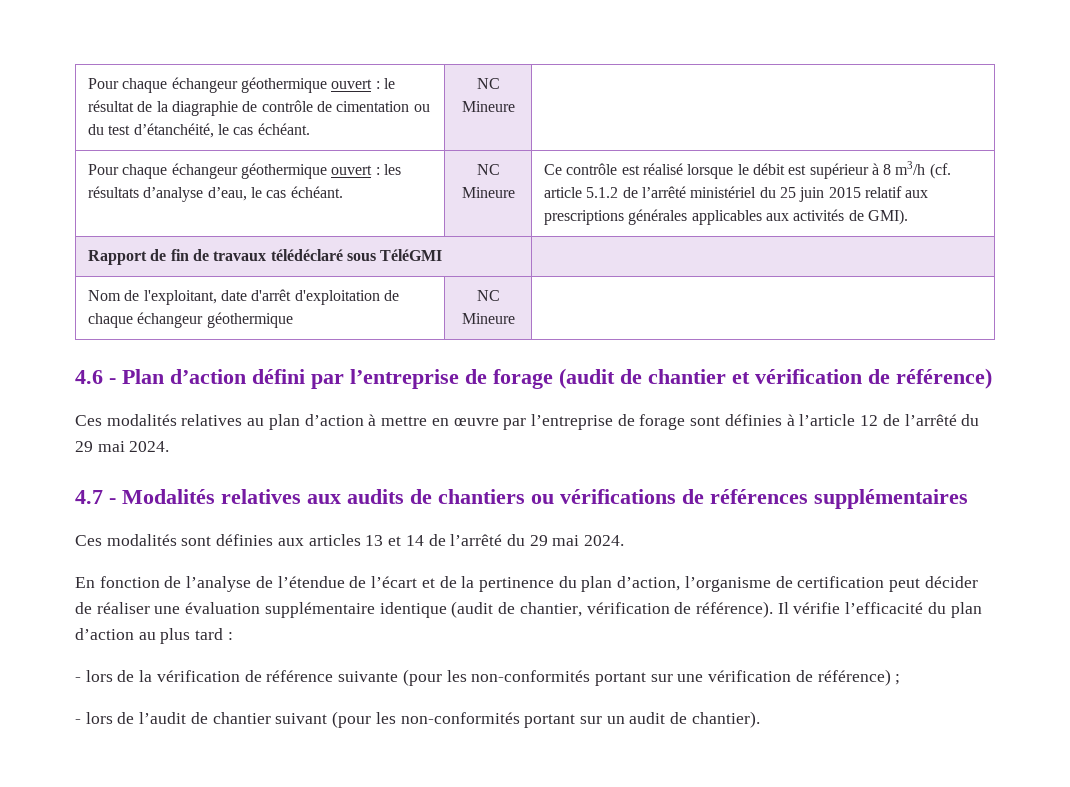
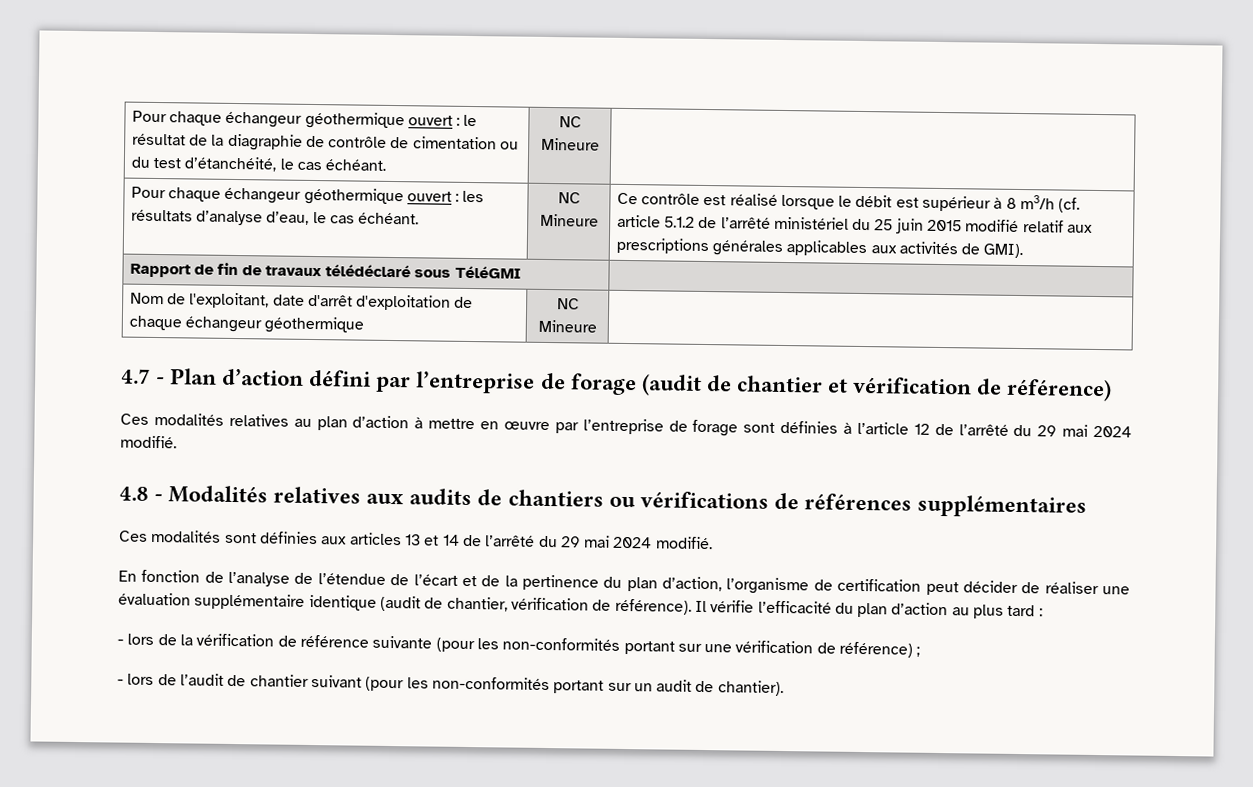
(861, 192) none -> [965,219,1020,232] modifié
[75,370,103,384] 4.6 -> [121,368,151,384] 4.7
[129,441,170,452] [75,490,103,504] 2024. // 4.7 -> [1093,425,1132,438] [120,435,177,449] [119,486,149,501] 2024 modifié. // 4.8
[584,535,625,546] 2024. -> [613,536,713,550] 2024 modifié.

